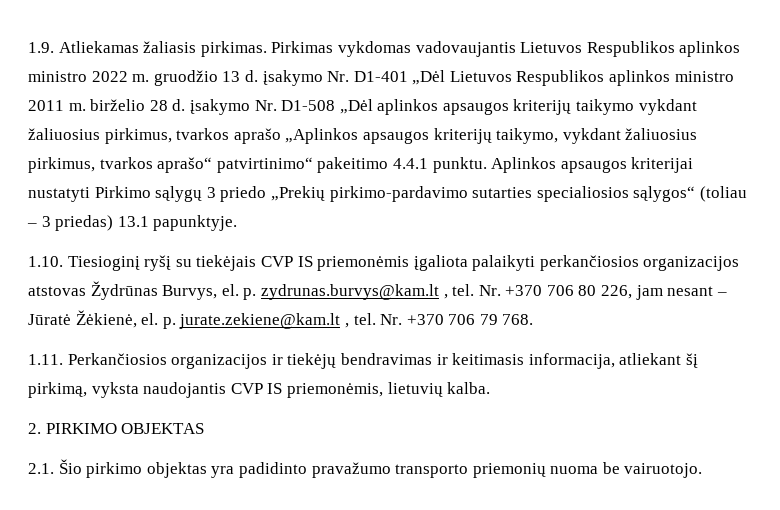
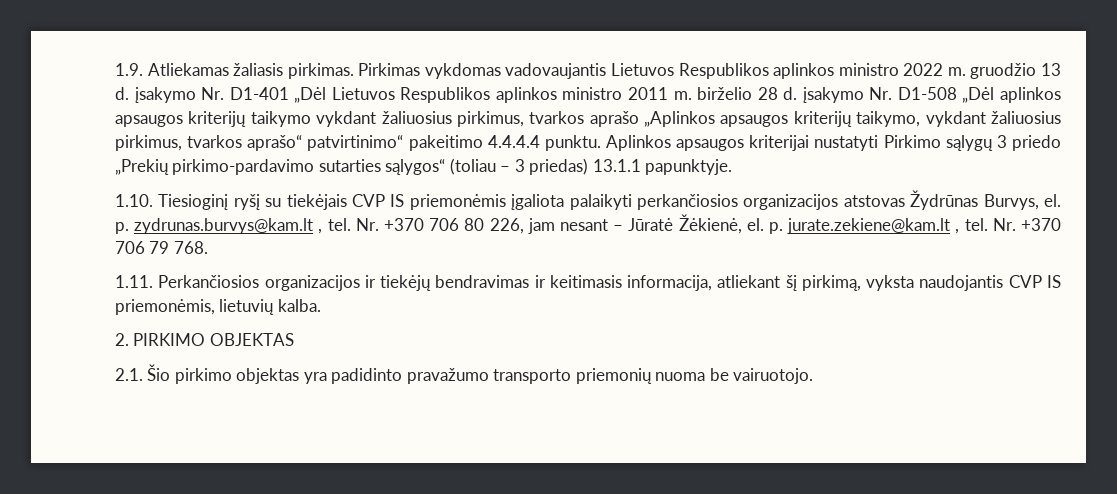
[392,158,428,169] 4.4.1 -> [487,135,540,148] 4.4.4.4
[536,186,629,202] specialiosios -> (381, 165) none
[117,216,149,227] 13.1 -> [592,159,641,172] 13.1.1

